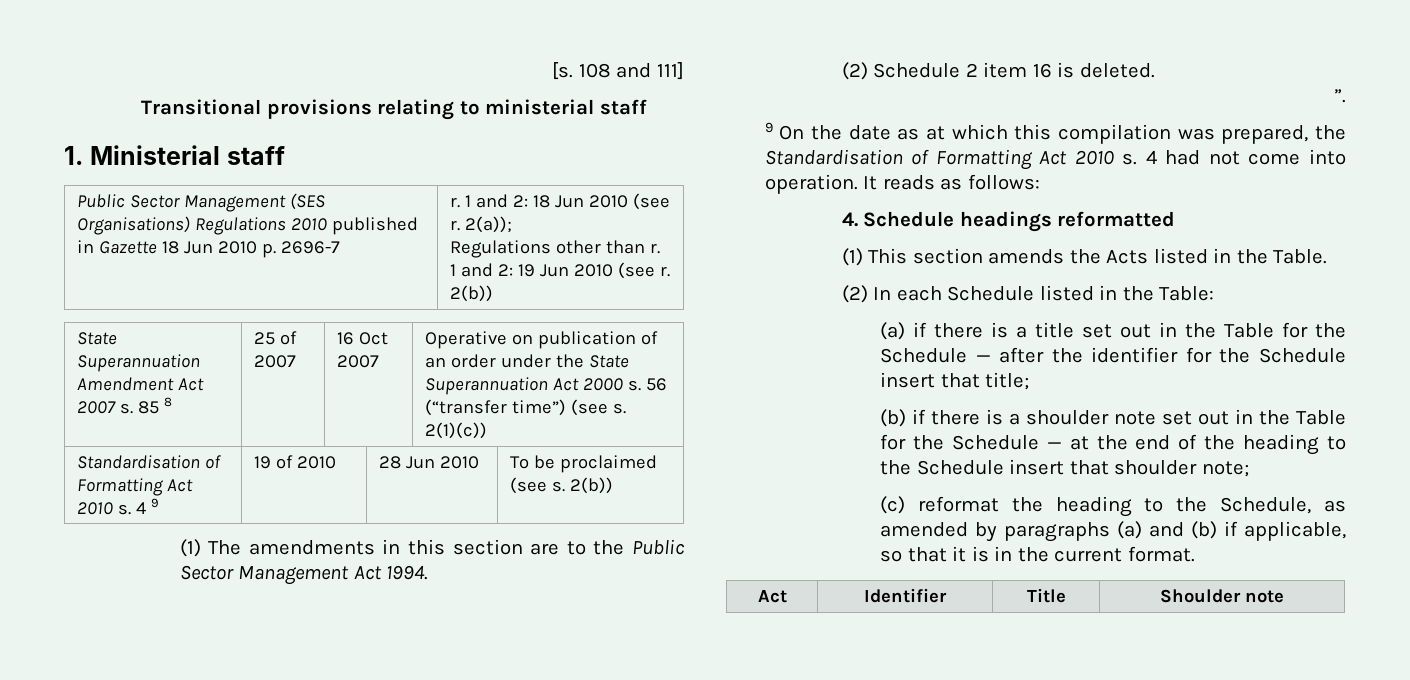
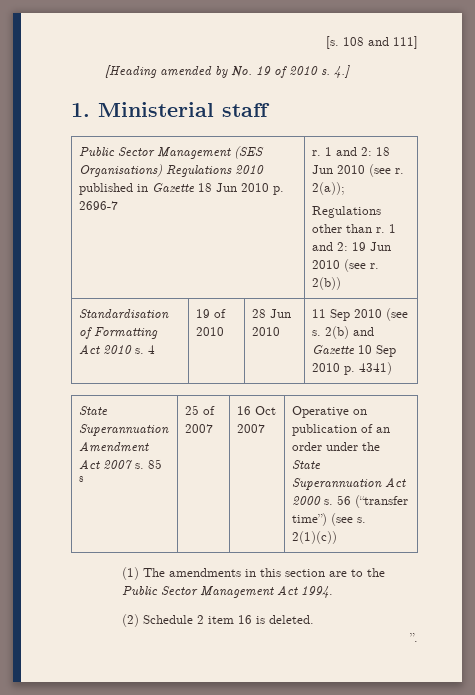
[141,99,647,120] Transitional provisions relating to ministerial staff -> [105,65,351,78] [Heading amended by No. 19 of 2010 s. 4.]
(494, 293) none -> [79,309,170,319] [79,327,159,339] [79,344,156,354] [196,309,227,318] [196,327,225,336] [252,309,292,318] [252,327,281,336] [312,308,409,321] [312,326,375,339] [312,345,397,357] [312,362,393,375] // Standardisation of Formatting Act 2010 s. 4 | 19 of 2010 | 28 Jun 2010 | 11 Sep 2010 (see s. 2(b) and Gazette 10 Sep 2010 p. 4341)
[77,455,222,469] [77,478,194,496] [77,498,160,515] [254,455,337,469] [379,456,480,469] [510,455,658,473] [510,477,614,494] // Standardisation of Formatting Act 2010 s. 4 9 | 19 of 2010 | 28 Jun 2010 | To be proclaimed (see s. 2(b)) -> (338, 537) none
[764,122,1346,144] [764,149,1346,170] [764,174,1040,194] [841,211,1176,232] [841,248,1328,266] [841,285,1215,303] [880,322,1347,340] [880,347,1346,363] [880,372,1030,390] [880,409,1346,427] [880,434,1346,455] [880,459,1249,477] [880,496,1346,517] [880,521,1346,542] [880,546,1195,562] [757,590,787,603] [864,588,947,603] [1026,588,1066,603] [1160,589,1284,603] // 9 On the date as at which this compilation was prepared, the Standardisation of Formatting Act 2010 s. 4 had not come into operation. It reads as follows: // 4. Schedule headings reformatted // (1) This section amends the Acts listed in the Table. // (2) In each Schedule listed in the Table: // (a) if there is a title set out in the Table for the Schedule — after the identifier for the Schedule insert that title; // (b) if there is a shoulder note set out in the Table for the Schedule — at the end of the heading to the Schedule insert that shoulder note; // (c) reformat the heading to the Schedule, as amended by paragraphs (a) and (b) if applicable, so that it is in the current format. // Act | Identifier | Title | Shoulder note -> (418, 637) none

